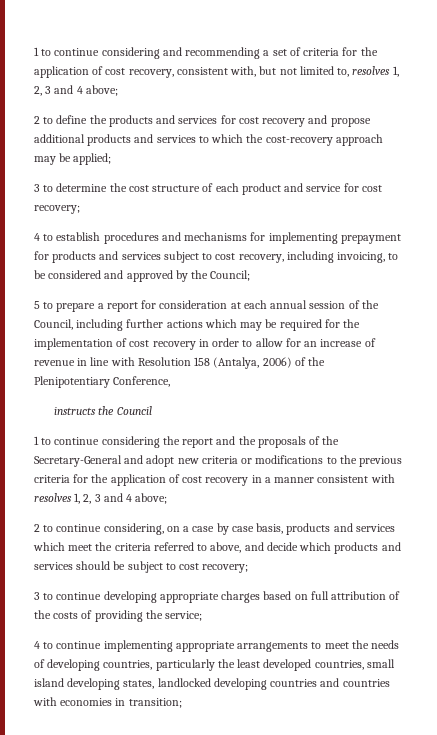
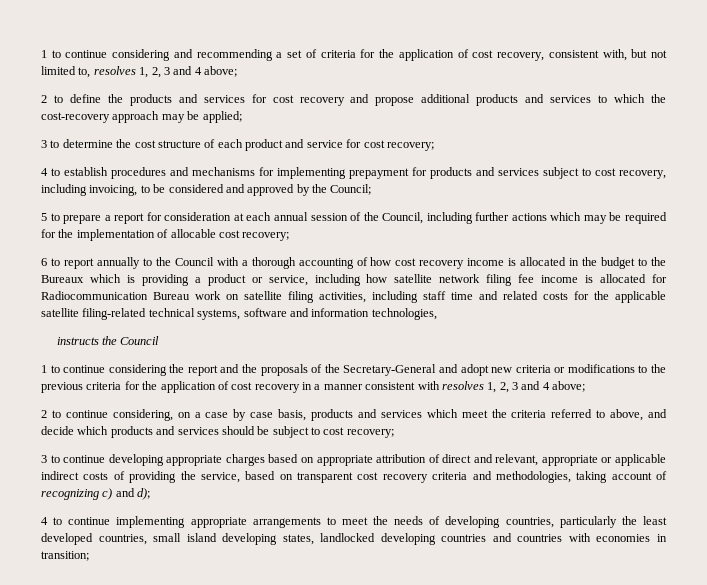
[129,338,376,350] [34,357,326,369] [34,376,171,388] cost recovery in order to allow for an increase of revenue in line with Resolution 158 (Antalya, 2006) of the Plenipotentiary Conference, -> [170,229,290,241] [41,257,667,269] [41,274,668,286] [41,291,666,303] [41,308,437,320] allocable cost recovery; // 6 to report annually to the Council with a thorough accounting of how cost recovery income is allocated in the budget to the Bureaux which is providing a product or service, including how satellite network filing fee income is allocated for Radiocommunication Bureau work on satellite filing activities, including staff time and related costs for the applicable satellite filing-related technical systems, software and information technologies,
[310,591,329,600] full -> [316,455,373,466] appropriate
[34,610,203,622] the costs of providing the service; -> [442,454,666,466] [41,471,667,483] [41,488,151,500] direct and relevant, appropriate or applicable indirect costs of providing the service, based on transparent cost recovery criteria and methodologies, taking account of recognizing c) and d);

